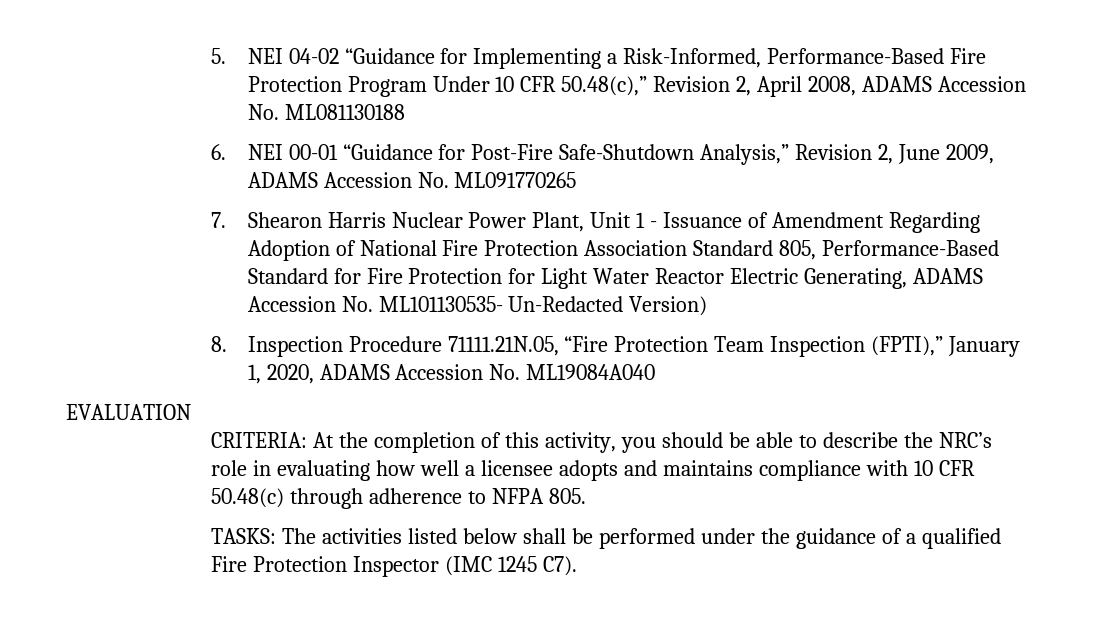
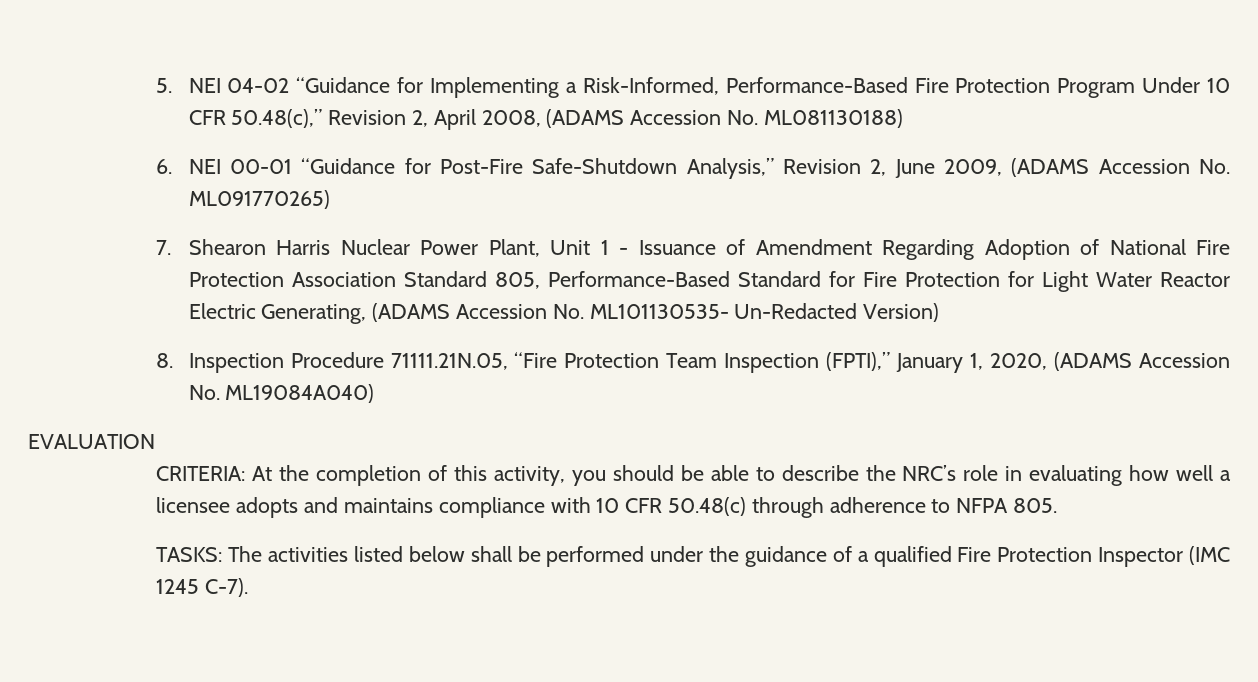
[862,76,1027,92] [247,104,405,120] ADAMS Accession No. ML081130188 -> [546,109,903,128] (ADAMS Accession No. ML081130188)
[247,172,577,188] ADAMS Accession No. ML091770265 -> [1011,158,1230,177] [188,190,330,209] (ADAMS Accession No. ML091770265)
[913,268,984,284] ADAMS -> [372,303,451,322] (ADAMS
[319,364,656,380] ADAMS Accession No. ML19084A040 -> [1054,352,1230,371] [188,384,375,403] (ADAMS Accession No. ML19084A040)
[543,556,578,576] C7). -> [205,578,249,597] C-7).

